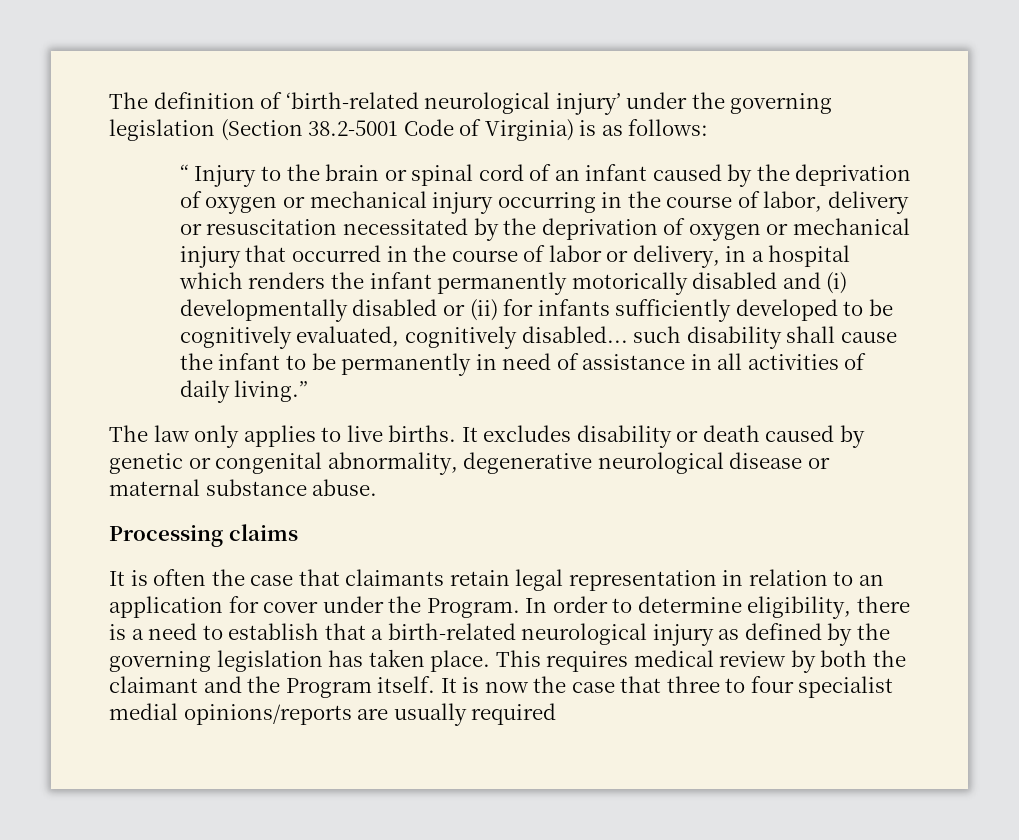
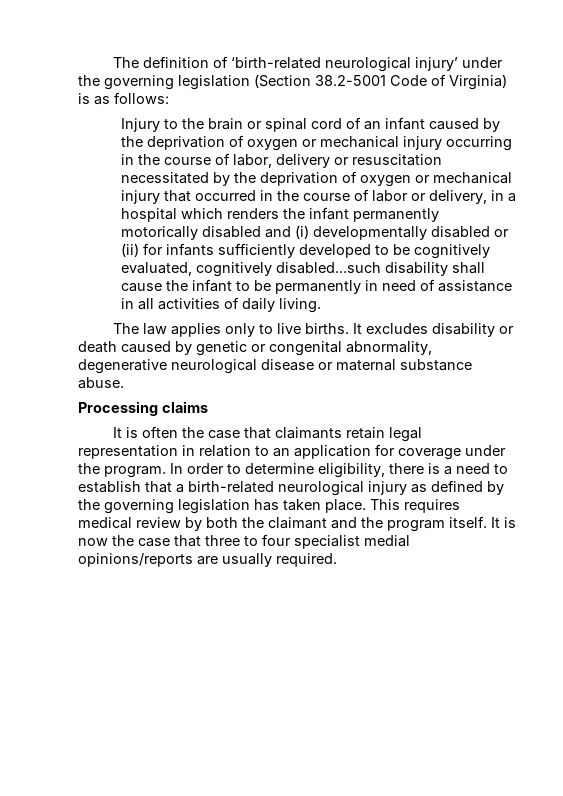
[179,164,189,181] “ -> (169, 98) none
[521,326,682,343] disabled... such -> [275,262,381,274] disabled...such
[234,380,309,402] living.” -> [278,298,321,313] living.
[194,425,316,448] only applies -> [171,323,256,337] applies only
[263,596,520,618] cover under the Program. -> [398,445,506,460] [78,463,166,478] coverage under the program.
[285,678,372,698] Program -> [387,520,445,532] program
[471,703,557,725] required -> [276,553,337,567] required.

